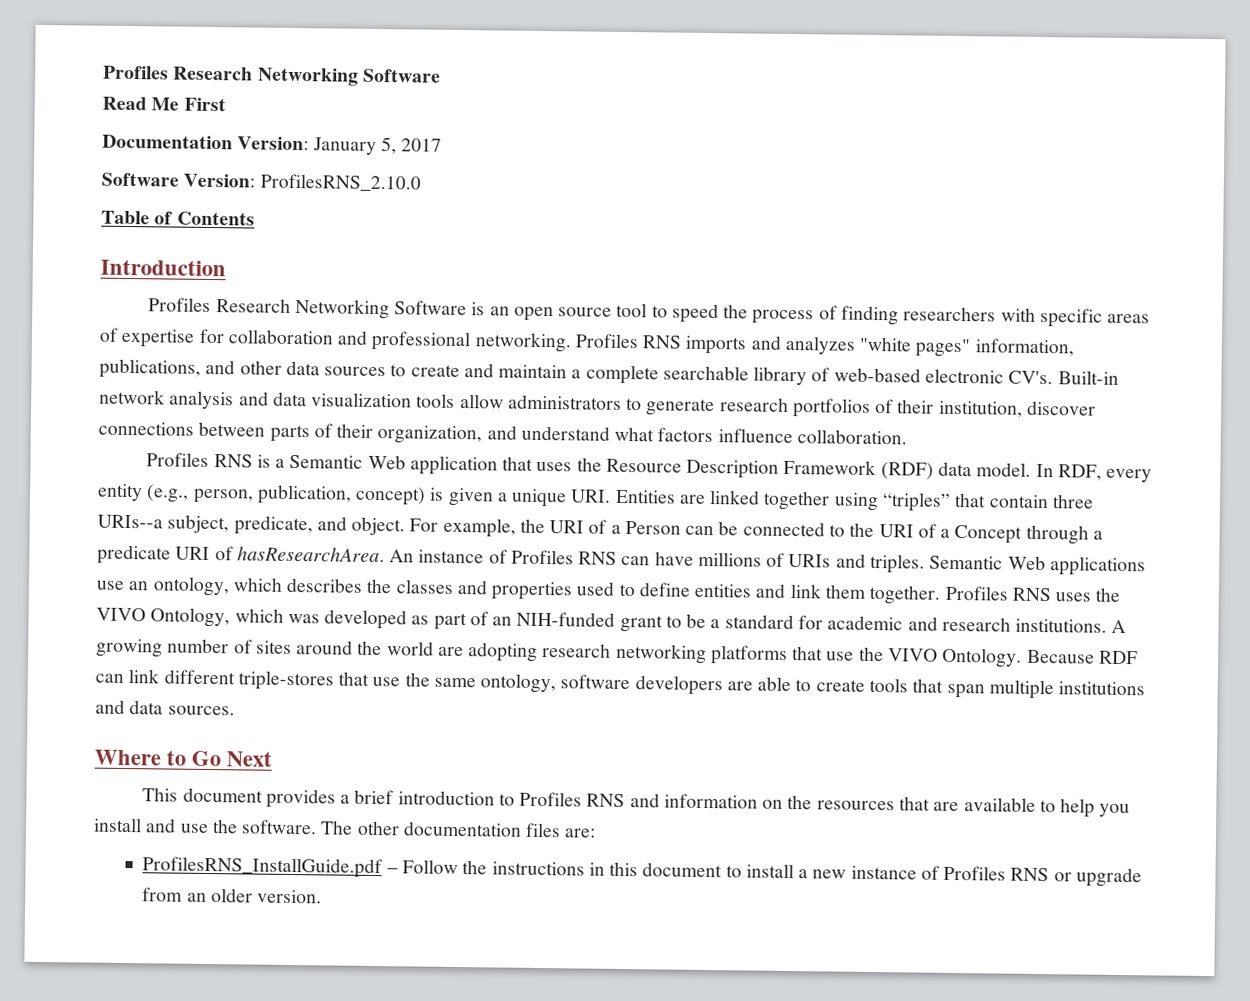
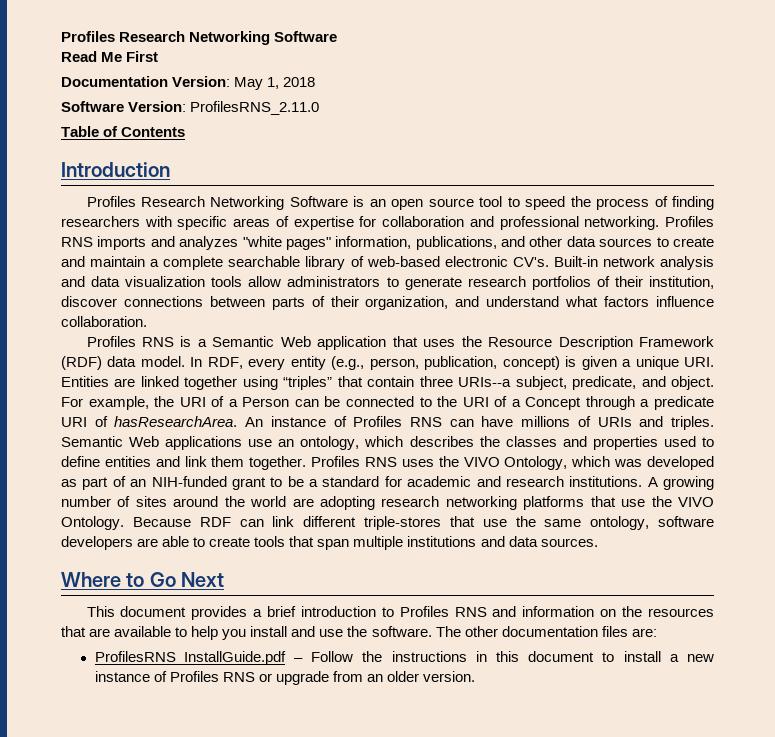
[312,137,443,155] January 5, 2017 -> [234,77,316,90] May 1, 2018
[259,173,421,192] ProfilesRNS_2.10.0 -> [190,101,320,115] ProfilesRNS_2.11.0

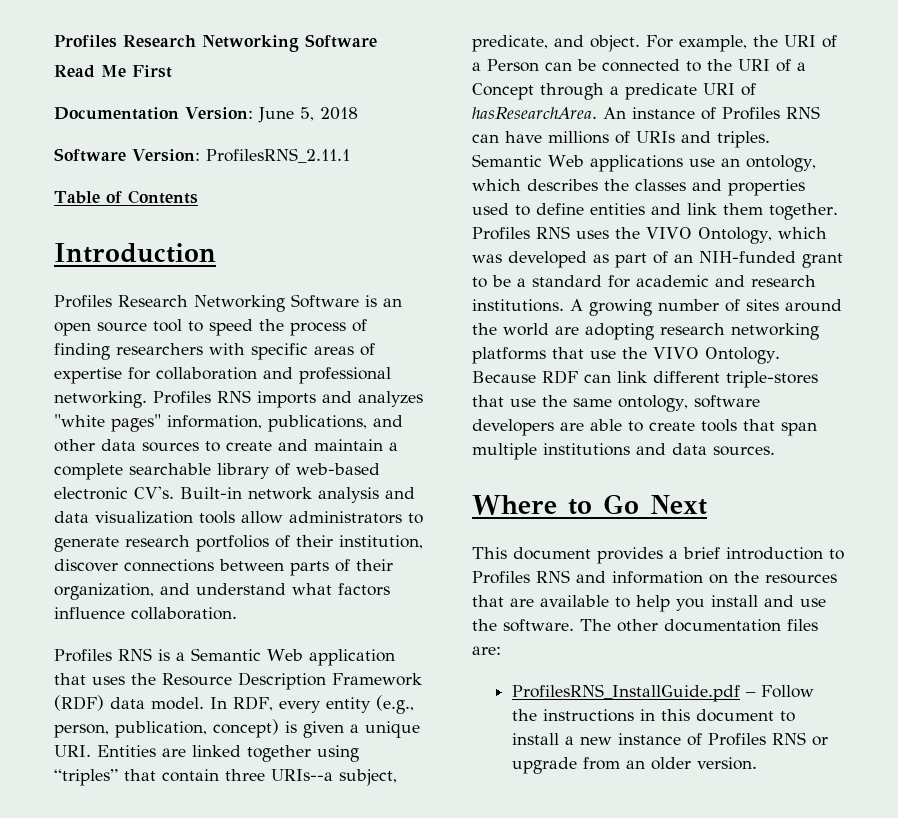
[234,77,280,90] May 1, -> [257,107,314,123] June 5,
[190,101,320,115] ProfilesRNS_2.11.0 -> [205,148,350,163] ProfilesRNS_2.11.1

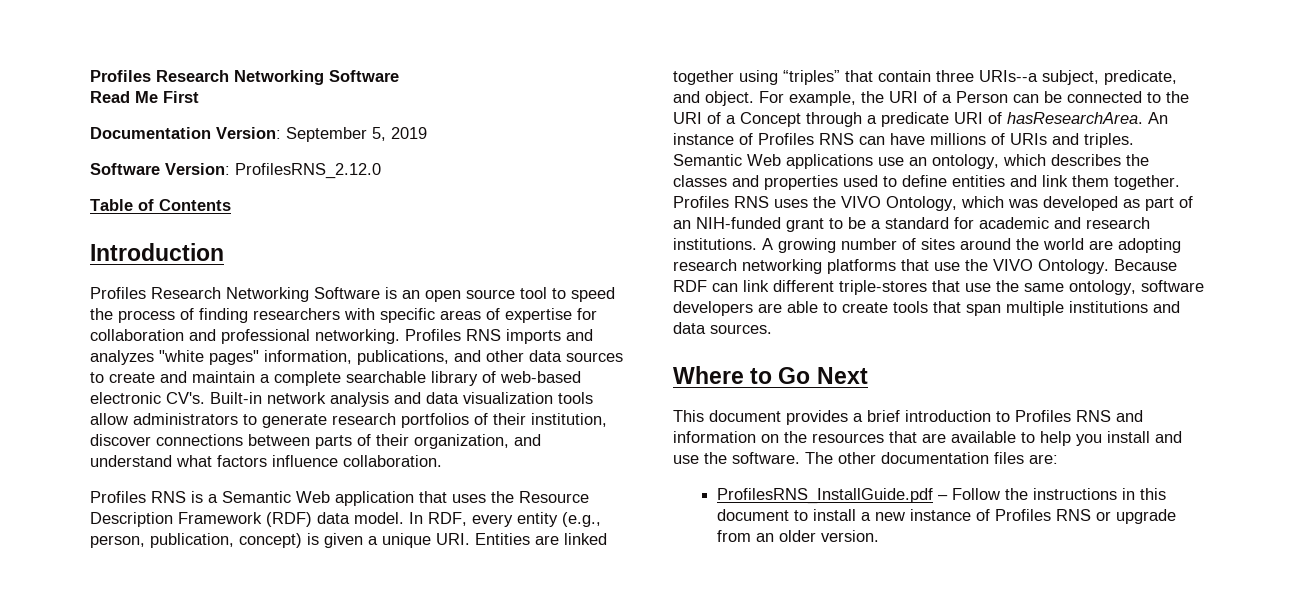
[257,107,358,123] June 5, 2018 -> [286,127,427,142] September 5, 2019
[205,148,350,163] ProfilesRNS_2.11.1 -> [235,163,381,179] ProfilesRNS_2.12.0

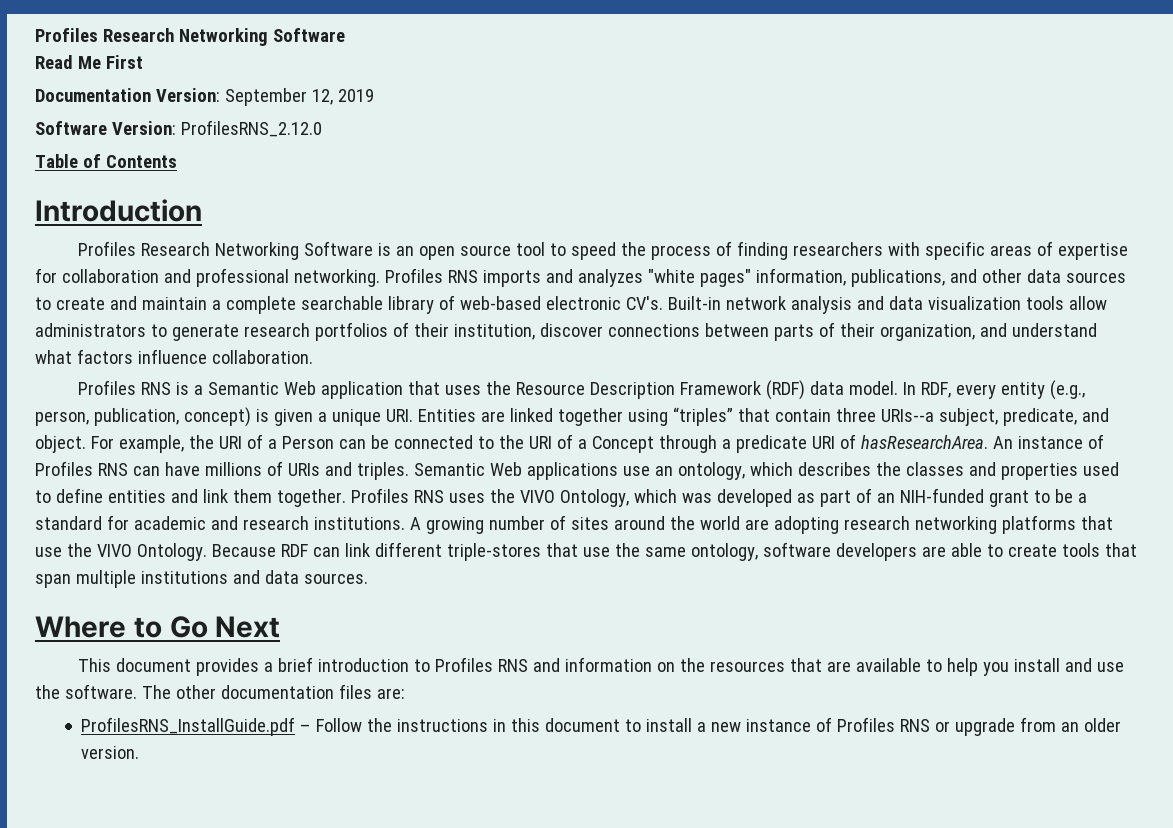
[372,127,386,141] 5, -> [311,89,333,105] 12,

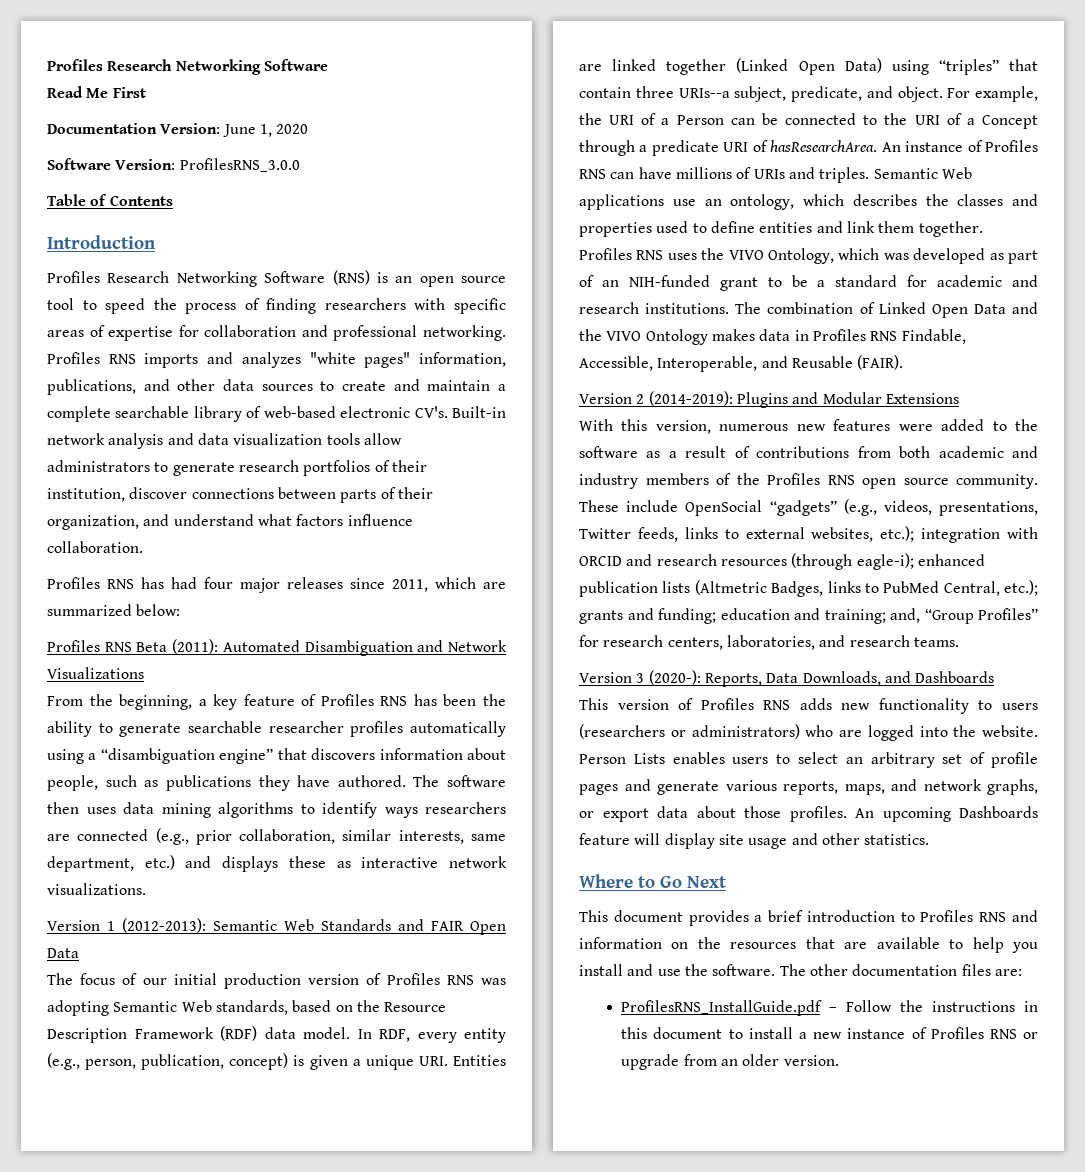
[224,88,374,106] September 12, 2019 -> [222,124,309,137] June 1, 2020
[180,120,322,137] ProfilesRNS_2.12.0 -> [179,158,300,172] ProfilesRNS_3.0.0
(374, 248) none -> [332,270,370,285] (RNS)
[176,381,481,399] is a Semantic Web application that uses -> [141,577,506,593] [47,604,181,616] [47,639,507,656] [47,667,144,679] [47,694,507,710] [47,721,507,737] [47,748,506,764] [47,775,506,791] [47,802,506,818] [47,828,506,845] [47,855,508,872] [47,883,146,895] [47,918,506,935] [47,948,79,958] [47,973,506,989] [47,1000,353,1016] has had four major releases since 2011, which are summarized below: // Profiles RNS Beta (2011): Automated Disambiguation and Network Visualizations // From the beginning, a key feature of Profiles RNS has been the ability to generate searchable researcher profiles automatically using a “disambiguation engine” that discovers information about people, such as publications they have authored. The software then uses data mining algorithms to identify ways researchers are connected (e.g., prior collaboration, similar interests, same department, etc.) and displays these as interactive network visualizations. // Version 1 (2012-2013): Semantic Web Standards and FAIR Open Data // The focus of our initial production version of Profiles RNS was adopting Semantic Web standards, based on
(623, 417) none -> [736,58,882,75] (Linked Open Data)
[409,515,1113,534] [35,542,1137,561] [35,570,368,588] A growing number of sites around the world are adopting research networking platforms that use the VIVO Ontology. Because RDF can link different triple-stores that use the same ontology, software developers are able to create tools that span multiple institutions and data sources. -> [735,302,1038,318] [579,329,966,345] [579,355,904,372] [579,391,959,408] [579,419,1038,434] [579,446,1038,458] [579,473,1038,489] [579,499,1038,516] [579,526,1038,543] [579,553,985,570] [579,580,1038,597] [579,608,1038,624] [579,635,959,650] [579,670,995,687] [579,698,1038,714] [579,724,1038,741] [579,752,1038,768] [579,779,1038,795] [579,806,1038,822] [579,833,930,849] The combination of Linked Open Data and the VIVO Ontology makes data in Profiles RNS Findable, Accessible, Interoperable, and Reusable (FAIR). // Version 2 (2014-2019): Plugins and Modular Extensions // With this version, numerous new features were added to the software as a result of contributions from both academic and industry members of the Profiles RNS open source community. These include OpenSocial “gadgets” (e.g., videos, presentations, Twitter feeds, links to external websites, etc.); integration with ORCID and research resources (through eagle-i); enhanced publication lists (Altmetric Badges, links to PubMed Central, etc.); grants and funding; education and training; and, “Group Profiles” for research centers, laboratories, and research teams. // Version 3 (2020-): Reports, Data Downloads, and Dashboards // This version of Profiles RNS adds new functionality to users (researchers or administrators) who are logged into the website. Person Lists enables users to select an arbitrary set of profile pages and generate various reports, maps, and network graphs, or export data about those profiles. An upcoming Dashboards feature will display site usage and other statistics.

